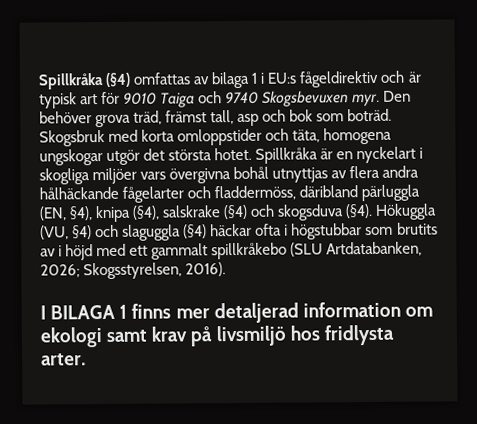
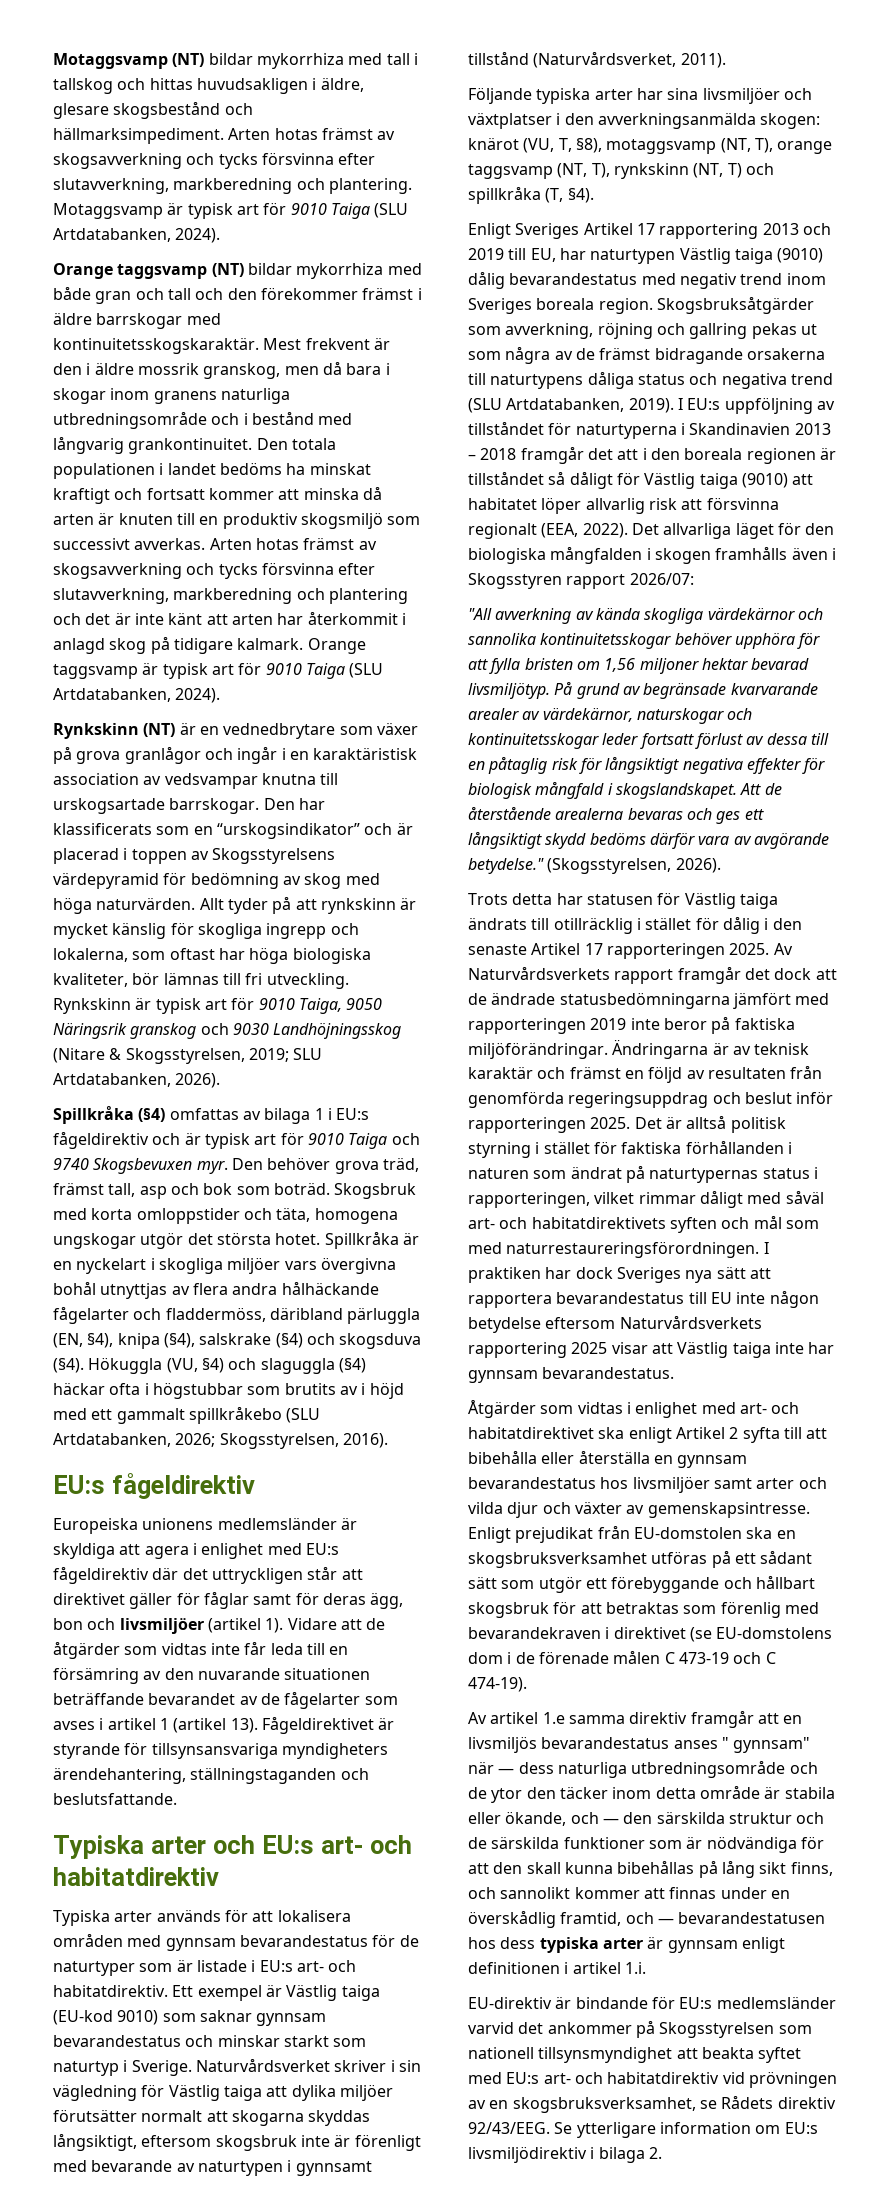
(38, 81) none -> [53,53,418,69] [53,77,364,94] [53,101,253,119] [53,127,396,144] [53,152,376,169] [53,178,412,194] [53,202,409,219] [53,228,221,243] [53,263,422,279] [53,286,422,304] [53,312,221,329] [53,337,390,354] [53,361,390,379] [53,388,290,404] [53,411,353,429] [53,436,336,454] [53,462,371,479] [53,486,382,504] [53,512,421,529] [53,537,377,550] [53,562,376,579] [53,588,408,604] [53,611,406,625] [53,636,366,654] [53,662,384,679] [53,688,221,703] [53,722,418,739] [53,746,418,764] [53,773,339,789] [53,798,325,814] [53,822,413,839] [53,848,336,864] [53,872,380,889] [53,896,417,914] [53,922,359,939] [53,947,371,964] [53,972,349,989] [53,997,383,1014] [53,1022,402,1039] [53,1048,323,1064] [53,1073,221,1088] Motaggsvamp (NT) bildar mykorrhiza med tall i tallskog och hittas huvudsakligen i äldre, glesare skogsbestånd och hällmarksimpediment. Arten hotas främst av skogsavverkning och tycks försvinna efter slutavverkning, markberedning och plantering. Motaggsvamp är typisk art för 9010 Taiga (SLU Artdatabanken, 2024). // Orange taggsvamp (NT) bildar mykorrhiza med både gran och tall och den förekommer främst i äldre barrskogar med kontinuitetsskogskaraktär. Mest frekvent är den i äldre mossrik granskog, men då bara i skogar inom granens naturliga utbredningsområde och i bestånd med långvarig grankontinuitet. Den totala populationen i landet bedöms ha minskat kraftigt och fortsatt kommer att minska då arten är knuten till en produktiv skogsmiljö som successivt avverkas. Arten hotas främst av skogsavverkning och tycks försvinna efter slutavverkning, markberedning och plantering och det är inte känt att arten har återkommit i anlagd skog på tidigare kalmark. Orange taggsvamp är typisk art för 9010 Taiga (SLU Artdatabanken, 2024). // Rynkskinn (NT) är en vednedbrytare som växer på grova granlågor och ingår i en karaktäristisk association av vedsvampar knutna till urskogsartade barrskogar. Den har klassificerats som en “urskogsindikator” och är placerad i toppen av Skogsstyrelsens värdepyramid för bedömning av skog med höga naturvärden. Allt tyder på att rynkskinn är mycket känslig för skogliga ingrepp och lokalerna, som oftast har höga biologiska kvaliteter, bör lämnas till fri utveckling. Rynkskinn är typisk art för 9010 Taiga, 9050 Näringsrik granskog och 9030 Landhöjningsskog (Nitare & Skogsstyrelsen, 2019; SLU Artdatabanken, 2026). //
[40,301,433,324] [40,324,395,348] [41,353,86,366] I BILAGA 1 finns mer detaljerad information om ekologi samt krav på livsmiljö hos fridlysta arter. -> [53,1473,255,1499] [53,1517,357,1534] [53,1543,339,1559] [53,1566,363,1584] [53,1591,404,1609] [53,1618,386,1634] [53,1641,349,1659] [53,1667,371,1684] [53,1691,398,1709] [53,1716,395,1734] [53,1742,388,1759] [53,1767,369,1784] [53,1793,177,1805] [53,1835,413,1859] [53,1867,219,1886] [53,1909,351,1926] [53,1933,419,1951] [53,1959,357,1976] [53,1984,380,2001] [53,2010,327,2026] [53,2035,367,2047] [53,2058,421,2076] [53,2084,393,2101] [53,2109,371,2126] [53,2133,421,2151] [53,2160,372,2176] [468,51,726,68] [468,87,812,104] [468,112,821,129] [468,137,833,154] [468,163,774,179] [468,186,594,204] [468,223,831,239] [468,247,824,264] [468,271,826,289] [468,296,814,314] [468,322,817,339] [468,346,825,364] [468,371,833,389] [468,397,835,414] [468,421,831,439] [468,446,836,464] [468,471,814,489] [468,497,779,514] [468,522,835,539] [468,546,836,564] [468,573,694,589] [468,607,823,624] [468,632,821,649] [468,658,810,674] [468,681,818,699] [468,707,753,724] [468,732,829,749] [468,756,826,774] [468,781,782,799] [468,806,764,824] [468,831,829,849] [468,858,721,874] [468,892,778,909] [468,916,802,934] [468,943,793,959] [468,966,837,984] [468,992,830,1009] [468,1016,795,1034] [468,1039,810,1059] [468,1065,823,1083] [468,1091,834,1108] [468,1115,786,1133] [468,1140,792,1158] [468,1165,818,1183] [468,1190,824,1208] [468,1215,819,1233] [468,1241,769,1258] [468,1266,771,1283] [468,1290,819,1308] [468,1315,762,1333] [468,1341,835,1358] [468,1367,675,1383] [468,1399,800,1418] [468,1427,828,1443] [468,1450,748,1468] [468,1476,827,1493] [468,1501,810,1518] [468,1525,796,1543] [468,1550,813,1568] [468,1575,815,1593] [468,1601,819,1618] [468,1627,833,1642] [468,1650,776,1664] [468,1677,527,1692] [468,1710,803,1728] [468,1736,811,1753] [468,1760,818,1778] [468,1785,835,1803] [468,1811,825,1826] [468,1836,824,1853] [468,1860,833,1878] [468,1887,790,1899] [468,1910,826,1928] [468,1936,785,1953] [468,1962,646,1974] [468,1996,836,2009] [468,2020,812,2038] [468,2047,802,2063] [468,2071,837,2088] [468,2095,836,2113] [468,2122,818,2138] [468,2146,662,2163] EU:s fågeldirektiv // Europeiska unionens medlemsländer är skyldiga att agera i enlighet med EU:s fågeldirektiv där det uttryckligen står att direktivet gäller för fåglar samt för deras ägg, bon och livsmiljöer (artikel 1). Vidare att de åtgärder som vidtas inte får leda till en försämring av den nuvarande situationen beträffande bevarandet av de fågelarter som avses i artikel 1 (artikel 13). Fågeldirektivet är styrande för tillsynsansvariga myndigheters ärendehantering, ställningstaganden och beslutsfattande. // Typiska arter och EU:s art- och habitatdirektiv // Typiska arter används för att lokalisera områden med gynnsam bevarandestatus för de naturtyper som är listade i EU:s art- och habitatdirektiv. Ett exempel är Västlig taiga (EU-kod 9010) som saknar gynnsam bevarandestatus och minskar starkt som naturtyp i Sverige. Naturvårdsverket skriver i sin vägledning för Västlig taiga att dylika miljöer förutsätter normalt att skogarna skyddas långsiktigt, eftersom skogsbruk inte är förenligt med bevarande av naturtypen i gynnsamt tillstånd (Naturvårdsverket, 2011). // Följande typiska arter har sina livsmiljöer och växtplatser i den avverkningsanmälda skogen: knärot (VU, T, §8), motaggsvamp (NT, T), orange taggsvamp (NT, T), rynkskinn (NT, T) och spillkråka (T, §4). // Enligt Sveriges Artikel 17 rapportering 2013 och 2019 till EU, har naturtypen Västlig taiga (9010) dålig bevarandestatus med negativ trend inom Sveriges boreala region. Skogsbruksåtgärder som avverkning, röjning och gallring pekas ut som några av de främst bidragande orsakerna till naturtypens dåliga status och negativa trend (SLU Artdatabanken, 2019). I EU:s uppföljning av tillståndet för naturtyperna i Skandinavien 2013 – 2018 framgår det att i den boreala regionen är tillståndet så dåligt för Västlig taiga (9010) att habitatet löper allvarlig risk att försvinna regionalt (EEA, 2022). Det allvarliga läget för den biologiska mångfalden i skogen framhålls även i Skogsstyren rapport 2026/07: // "All avverkning av kända skogliga värdekärnor och sannolika kontinuitetsskogar behöver upphöra för att fylla bristen om 1,56 miljoner hektar bevarad livsmiljötyp. På grund av begränsade kvarvarande arealer av värdekärnor, naturskogar och kontinuitetsskogar leder fortsatt förlust av dessa till en påtaglig risk för långsiktigt negativa effekter för biologisk mångfald i skogslandskapet. Att de återstående arealerna bevaras och ges ett långsiktigt skydd bedöms därför vara av avgörande betydelse." (Skogsstyrelsen, 2026). // Trots detta har statusen för Västlig taiga ändrats till otillräcklig i stället för dålig i den senaste Artikel 17 rapporteringen 2025. Av Naturvårdsverkets rapport framgår det dock att de ändrade statusbedömningarna jämfört med rapporteringen 2019 inte beror på faktiska miljöförändringar. Ändringarna är av teknisk karaktär och främst en följd av resultaten från genomförda regeringsuppdrag och beslut inför rapporteringen 2025. Det är alltså politisk styrning i stället för faktiska förhållanden i naturen som ändrat på naturtypernas status i rapporteringen, vilket rimmar dåligt med såväl art- och habitatdirektivets syften och mål som med naturrestaureringsförordningen. I praktiken har dock Sveriges nya sätt att rapportera bevarandestatus till EU inte någon betydelse eftersom Naturvårdsverkets rapportering 2025 visar att Västlig taiga inte har gynnsam bevarandestatus. // Åtgärder som vidtas i enlighet med art- och habitatdirektivet ska enligt Artikel 2 syfta till att bibehålla eller återställa en gynnsam bevarandestatus hos livsmiljöer samt arter och vilda djur och växter av gemenskapsintresse. Enligt prejudikat från EU-domstolen ska en skogsbruksverksamhet utföras på ett sådant sätt som utgör ett förebyggande och hållbart skogsbruk för att betraktas som förenlig med bevarandekraven i direktivet (se EU-domstolens dom i de förenade målen C 473-19 och C 474-19). // Av artikel 1.e samma direktiv framgår att en livsmiljös bevarandestatus anses " gynnsam" när — dess naturliga utbredningsområde och de ytor den täcker inom detta område är stabila eller ökande, och — den särskilda struktur och de särskilda funktioner som är nödvändiga för att den skall kunna bibehållas på lång sikt finns, och sannolikt kommer att finnas under en överskådlig framtid, och — bevarandestatusen hos dess typiska arter är gynnsam enligt definitionen i artikel 1.i. // EU-direktiv är bindande för EU:s medlemsländer varvid det ankommer på Skogsstyrelsen som nationell tillsynsmyndighet att beakta syftet med EU:s art- och habitatdirektiv vid prövningen av en skogsbruksverksamhet, se Rådets direktiv 92/43/EEG. Se ytterligare information om EU:s livsmiljödirektiv i bilaga 2.

